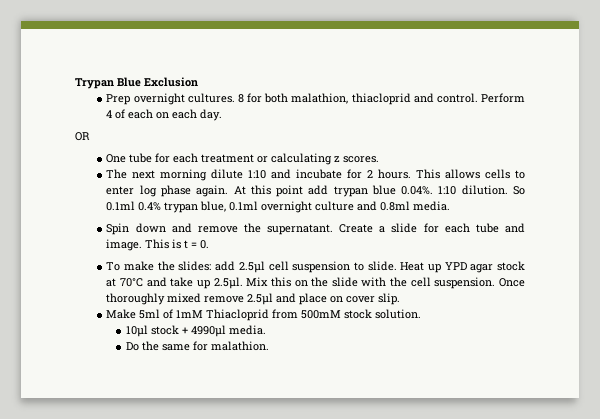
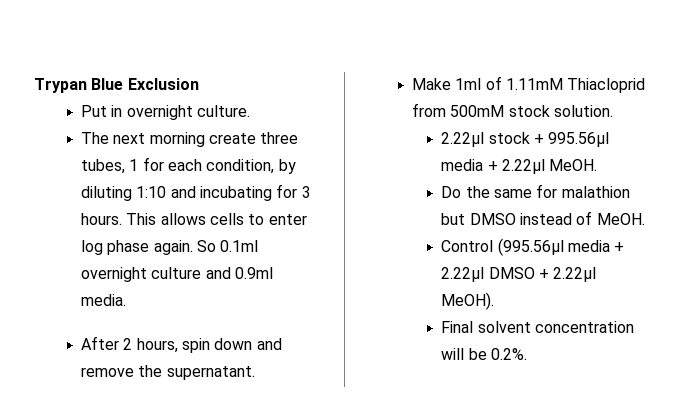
[106,93,525,105] [106,109,223,121] [75,132,90,141] [106,153,380,165] [106,169,374,181] Prep overnight cultures. 8 for both malathion, thiacloprid and control. Perform 4 of each on each day. // OR // One tube for each treatment or calculating z scores. // The next morning dilute 1:10 and incubate for 2 -> [80,105,250,120] [80,132,299,147] [80,157,296,174] [80,184,311,201] Put in overnight culture. // The next morning create three tubes, 1 for each condition, by diluting 1:10 and incubating for 3
[233,185,525,197] [106,201,227,213] At this point add trypan blue 0.04%. 1:10 dilution. So 0.1ml 0.4% trypan blue, -> [196,240,216,252] So
[380,201,451,211] [106,223,130,235] 0.8ml media. // Spin -> [234,267,273,279] [80,294,126,306] [80,336,210,353] 0.9ml media. // After 2 hours, spin
[339,223,525,233] [106,239,210,251] [106,261,526,273] [106,277,525,289] [106,293,401,305] [106,309,204,319] Create a slide for each tube and image. This is t = 0. // To make the slides: add 2.5µl cell suspension to slide. Heat up YPD agar stock at 70°C and take up 2.5µl. Mix this on the slide with the cell suspension. Once thoroughly mixed remove 2.5µl and place on cover slip. // Make 5ml of 1mM -> [411,76,563,90] // Make 1ml of 1.11mM
[125,325,148,337] 10µl -> [441,132,485,147] 2.22µl
[190,325,266,337] 4990µl media. -> [548,132,610,147] [441,159,598,174] 995.56µl media + 2.22µl MeOH.
[210,341,269,351] malathion. -> [561,186,630,198] [441,211,645,225] [441,238,625,256] [441,267,597,282] [441,292,495,310] [441,321,635,333] [441,348,528,360] malathion but DMSO instead of MeOH. // Control (995.56µl media + 2.22µl DMSO + 2.22µl MeOH). // Final solvent concentration will be 0.2%.

